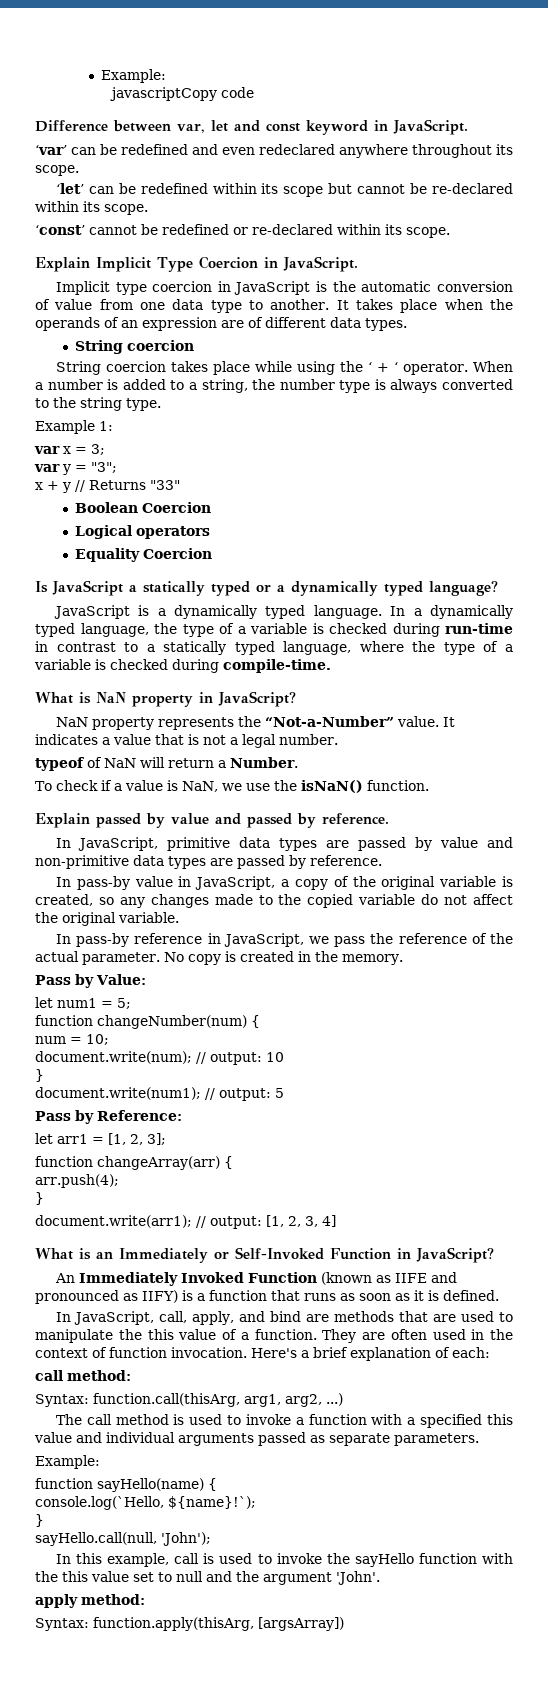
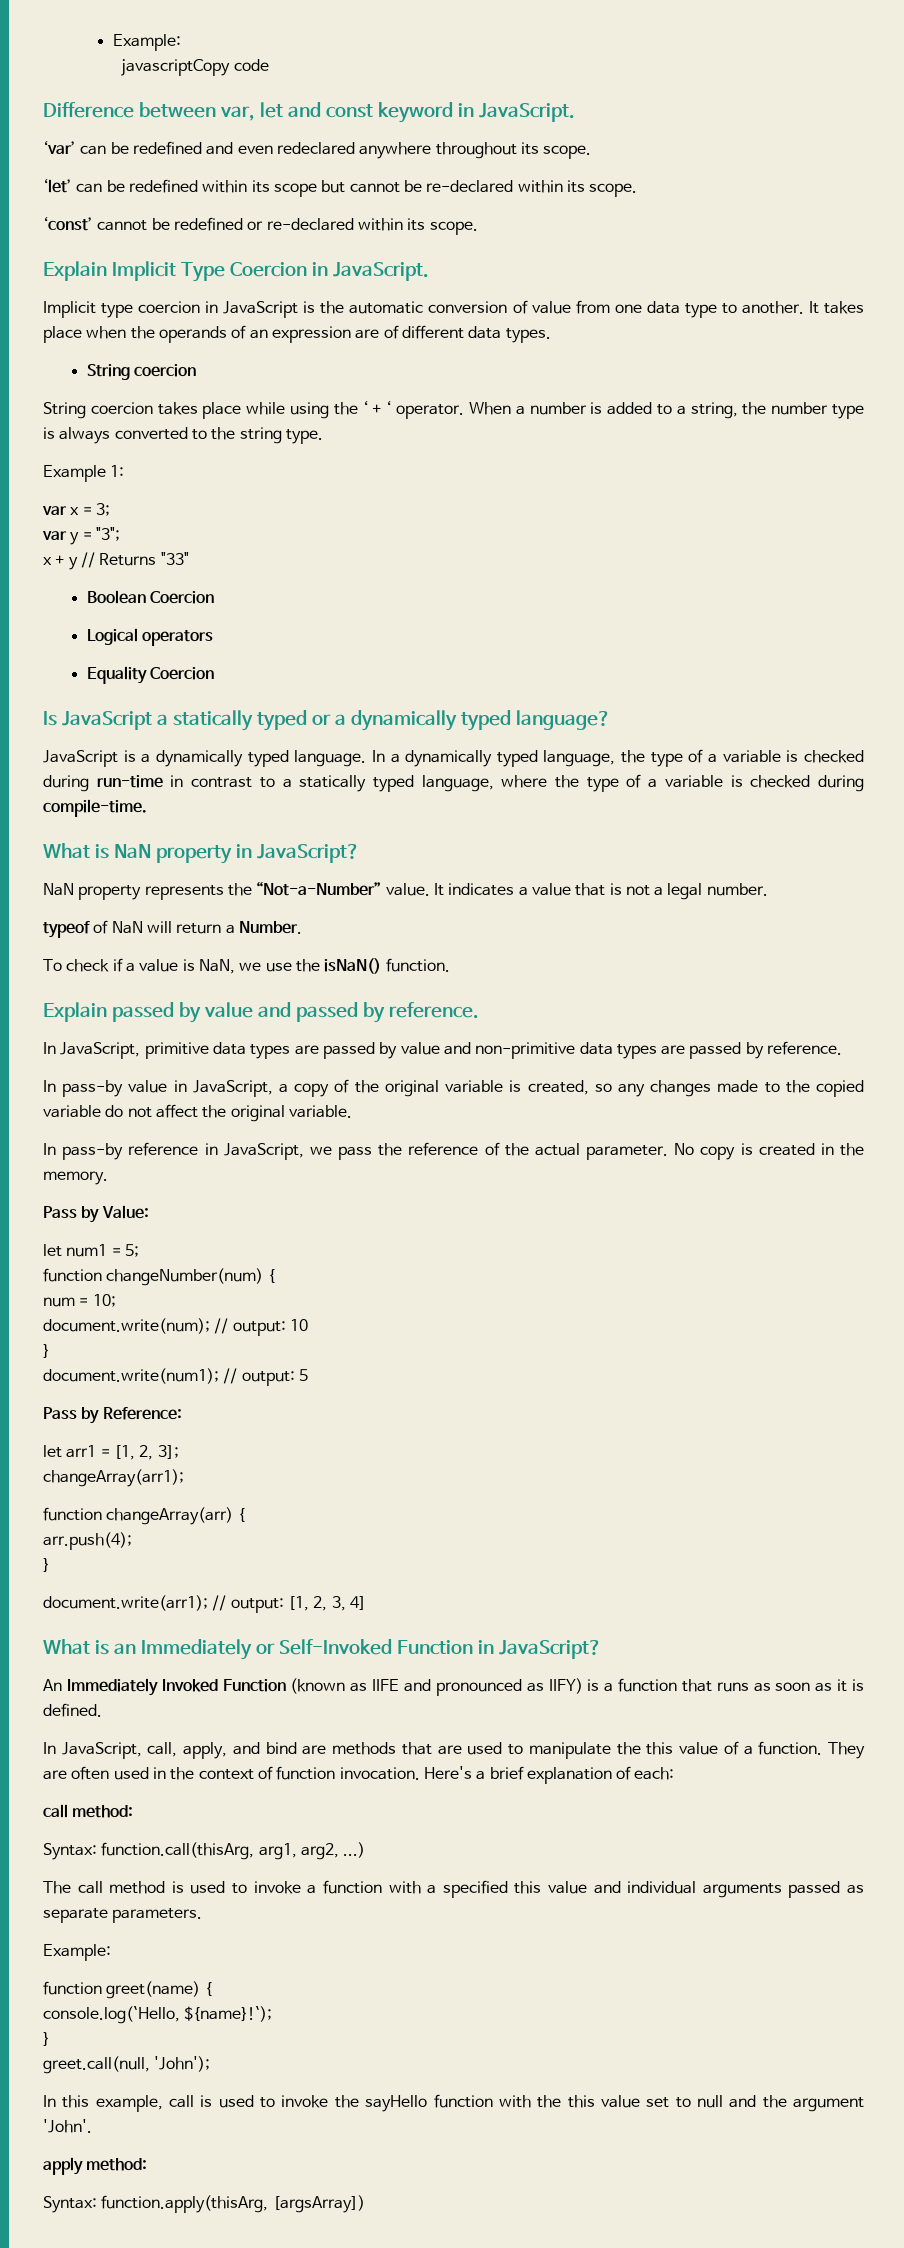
(166, 1139) none -> [43,1469,184,1487] // changeArray(arr1);
[97,1478,204,1492] sayHello(name) -> [106,1981,201,1999] greet(name)
[35,1532,157,1546] sayHello.call(null, -> [43,2056,150,2074] greet.call(null,

